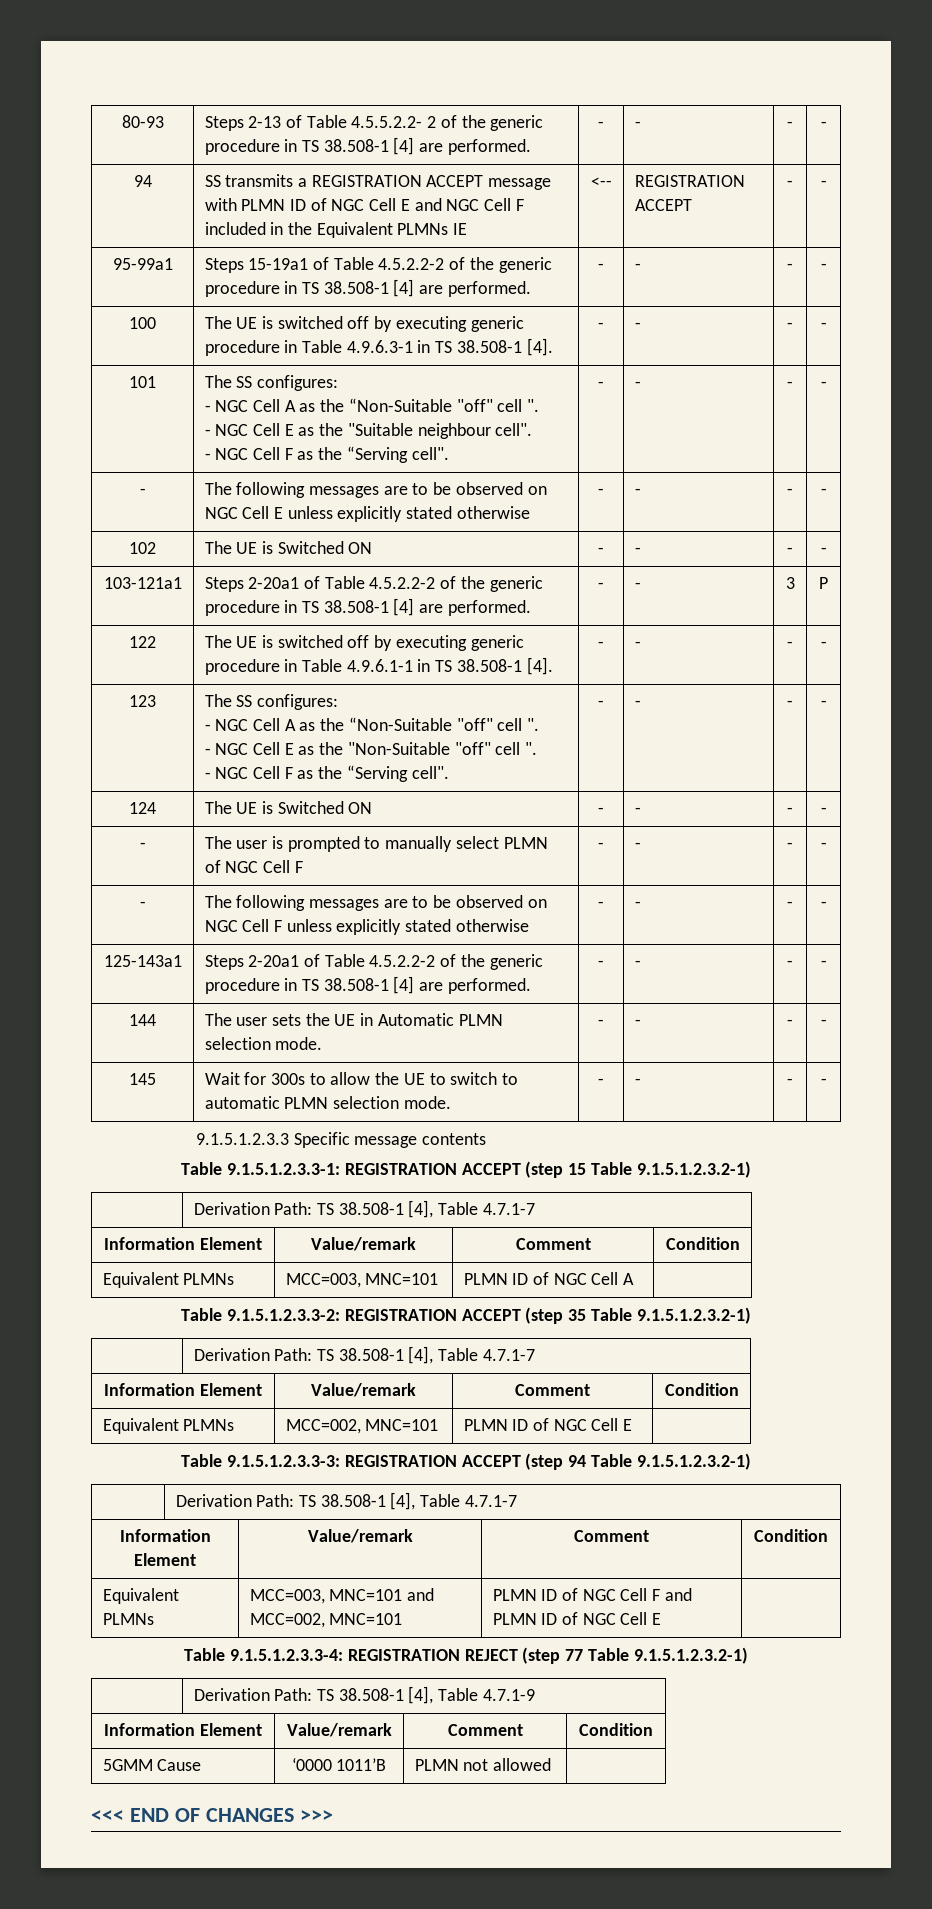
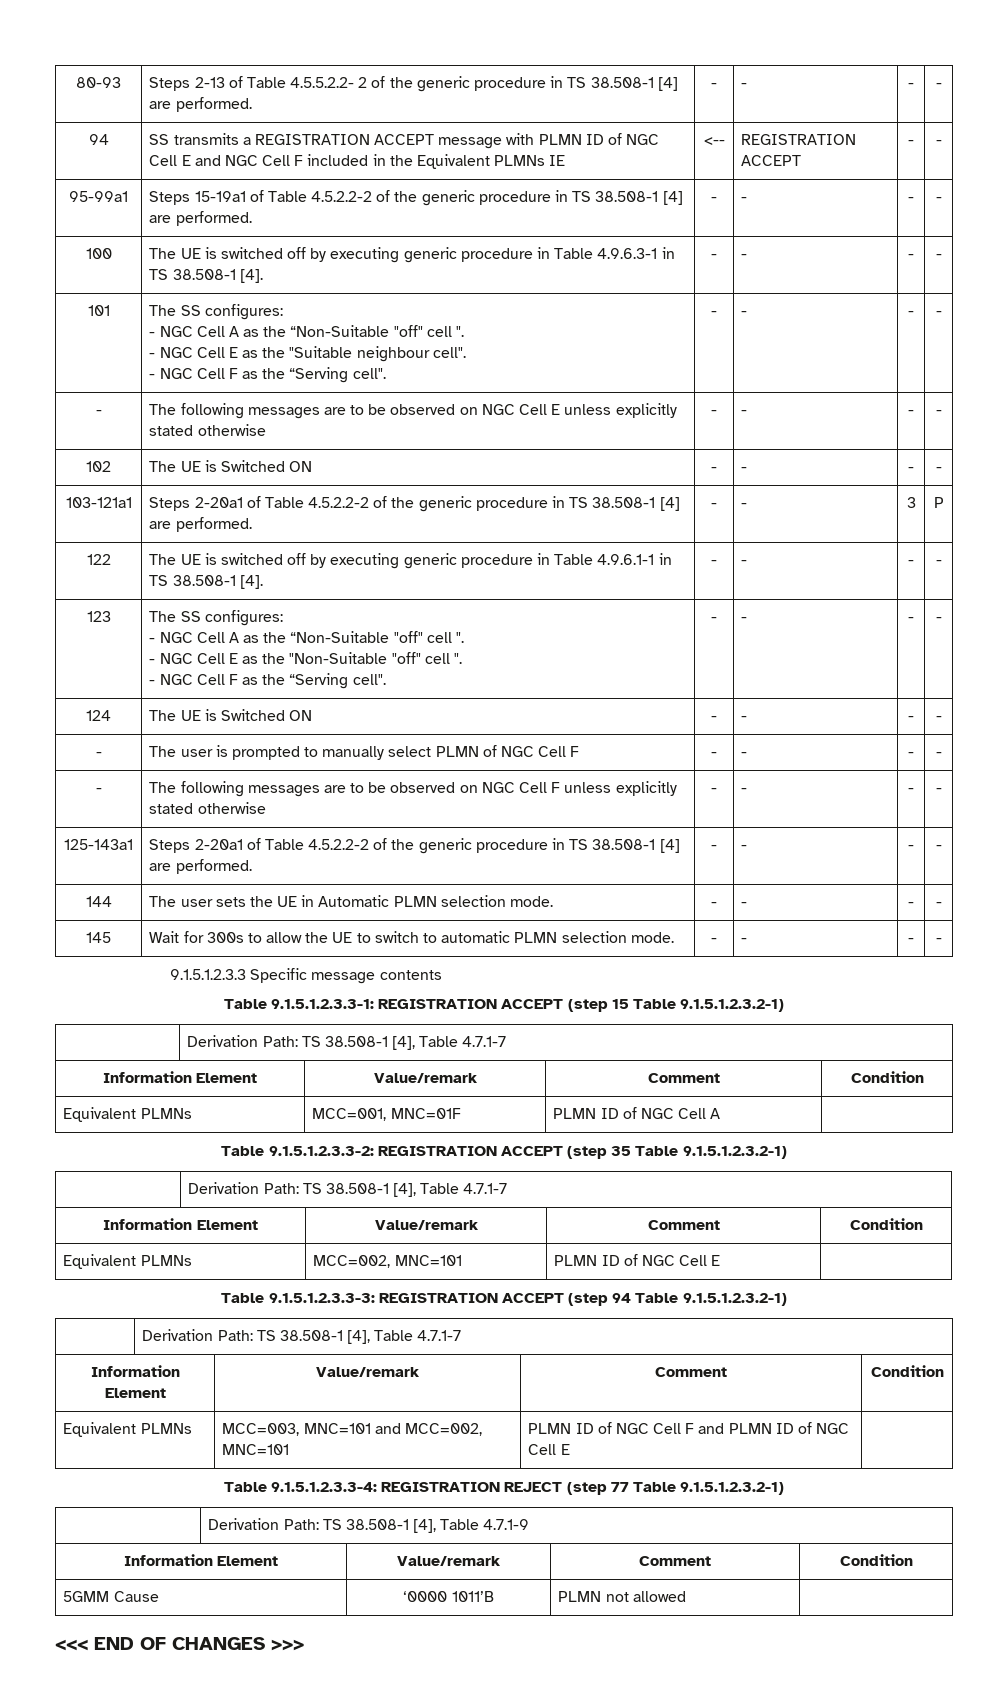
[285,1273,439,1288] MCC=003, MNC=101 -> [312,1108,461,1121] MCC=001, MNC=01F

